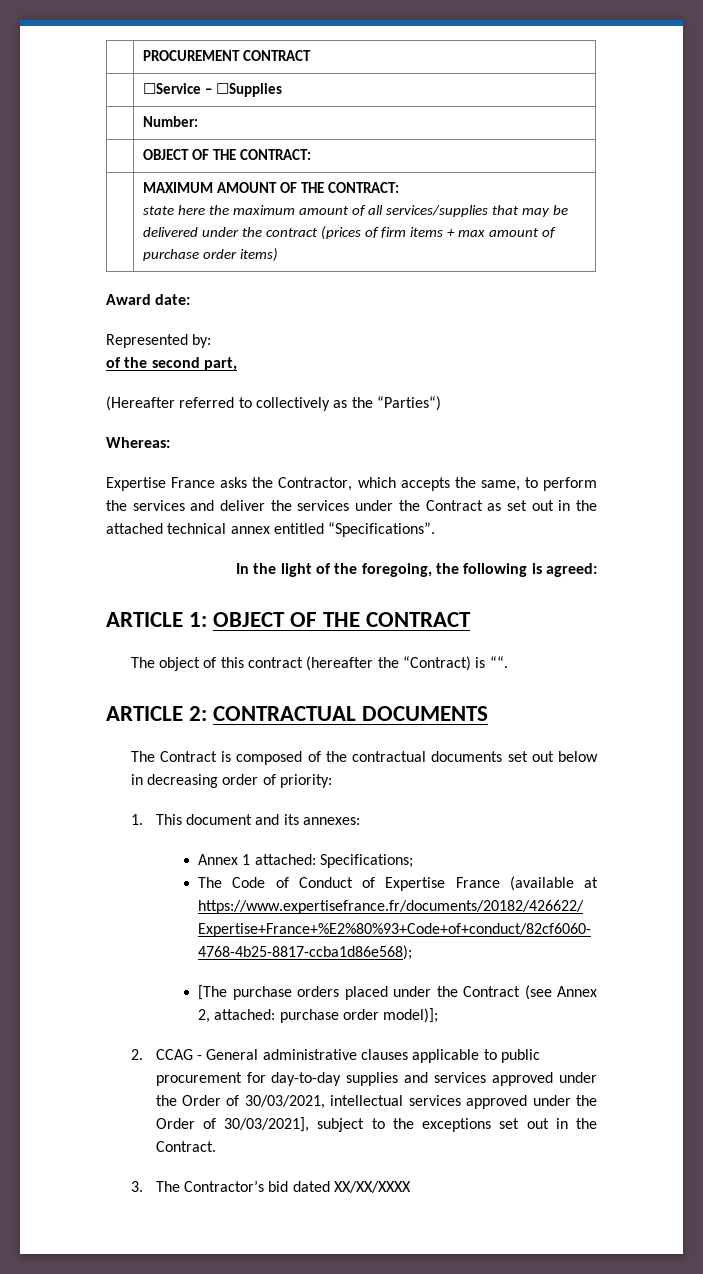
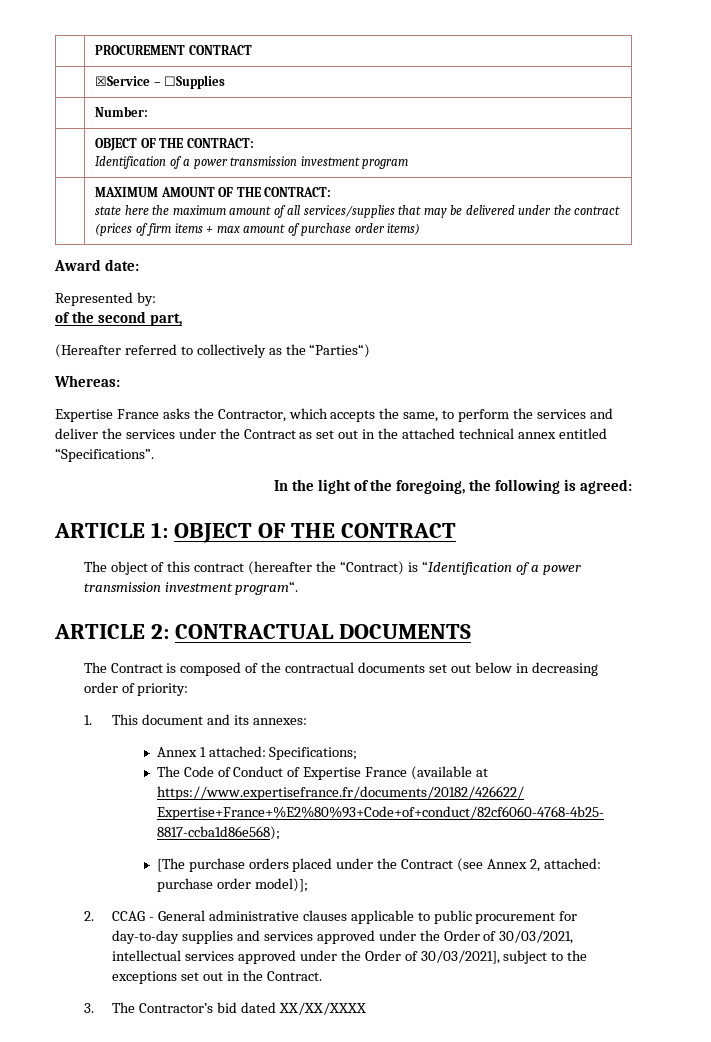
[142,83,201,94] ☐Service -> [95,76,151,86] ☒Service
(311, 154) none -> [95,156,409,169] // Identification of a power transmission investment program
[489,656,508,668] ““. -> [421,561,581,575] [83,581,299,595] “Identification of a power transmission investment program“.

